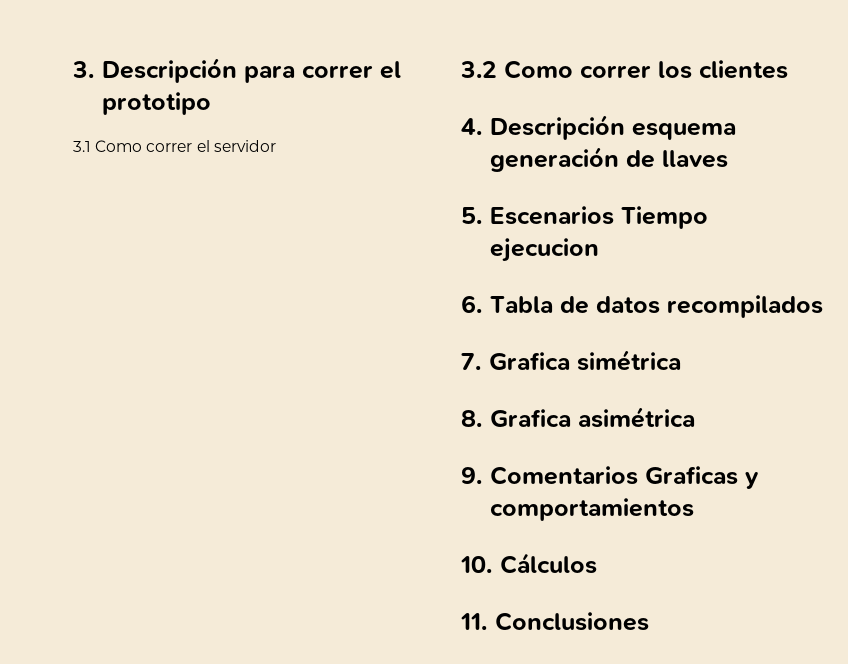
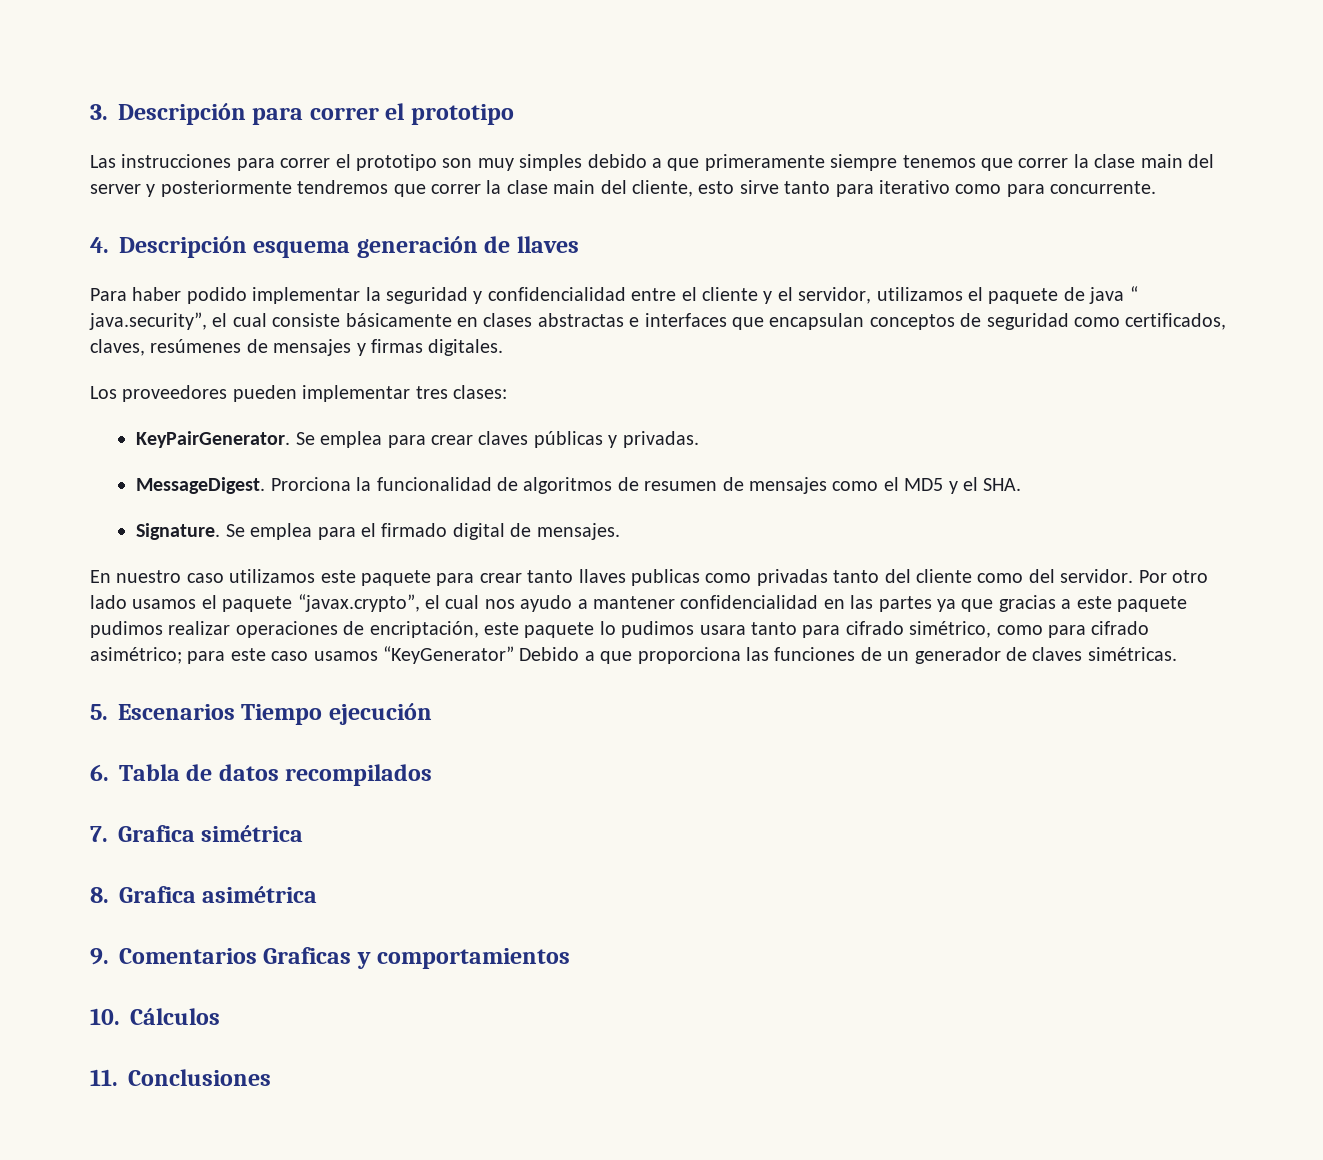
[73,140,276,152] [460,60,788,79] 3.1 Como correr el servidor // 3.2 Como correr los clientes -> [90,154,1214,171] [90,180,1157,197] Las instrucciones para correr el prototipo son muy simples debido a que primeramente siempre tenemos que correr la clase main del server y posteriormente tendremos que correr la clase main del cliente, esto sirve tanto para iterativo como para concurrente.
(728, 159) none -> [90,286,1138,304] [89,312,1227,330] [90,339,504,356] [90,385,507,402] [136,431,699,448] [136,477,1022,494] [136,523,620,540] [90,569,1208,586] [90,594,1187,612] [90,621,1150,638] [90,646,1177,664] // Para haber podido implementar la seguridad y confidencialidad entre el cliente y el servidor, utilizamos el paquete de java “ java.security”, el cual consiste básicamente en clases abstractas e interfaces que encapsulan conceptos de seguridad como certificados, claves, resúmenes de mensajes y firmas digitales. // Los proveedores pueden implementar tres clases: // KeyPairGenerator. Se emplea para crear claves públicas y privadas. // MessageDigest. Prorciona la funcionalidad de algoritmos de resumen de mensajes como el MD5 y el SHA. // Signature. Se emplea para el firmado digital de mensajes. // En nuestro caso utilizamos este paquete para crear tanto llaves publicas como privadas tanto del cliente como del servidor. Por otro lado usamos el paquete “javax.crypto”, el cual nos ayudo a mantener confidencialidad en las partes ya que gracias a este paquete pudimos realizar operaciones de encriptación, este paquete lo pudimos usara tanto para cifrado simétrico, como para cifrado asimétrico; para este caso usamos “KeyGenerator” Debido a que proporciona las funciones de un generador de claves simétricas.
[489,238,599,262] ejecucion -> [328,703,432,725] ejecución

